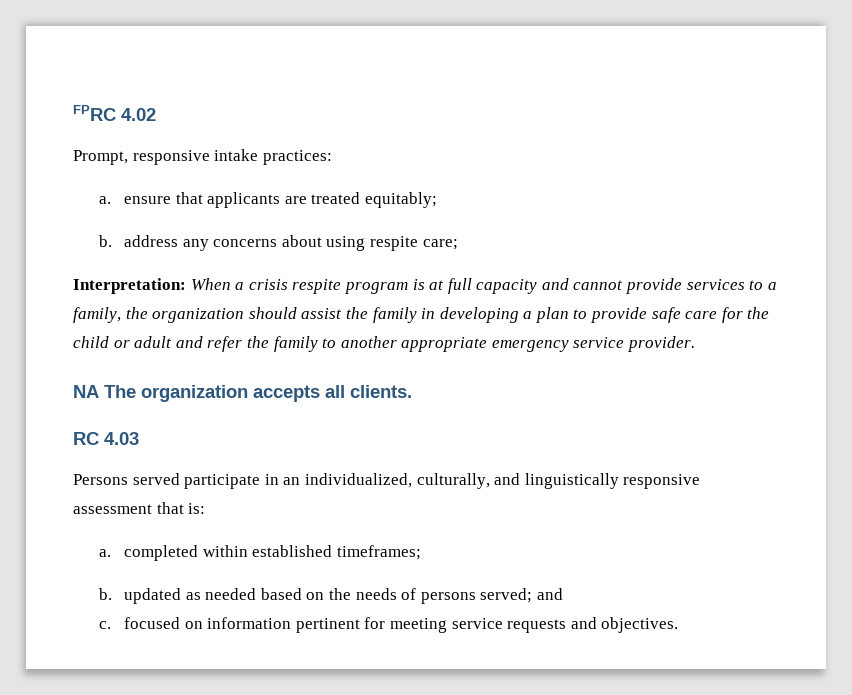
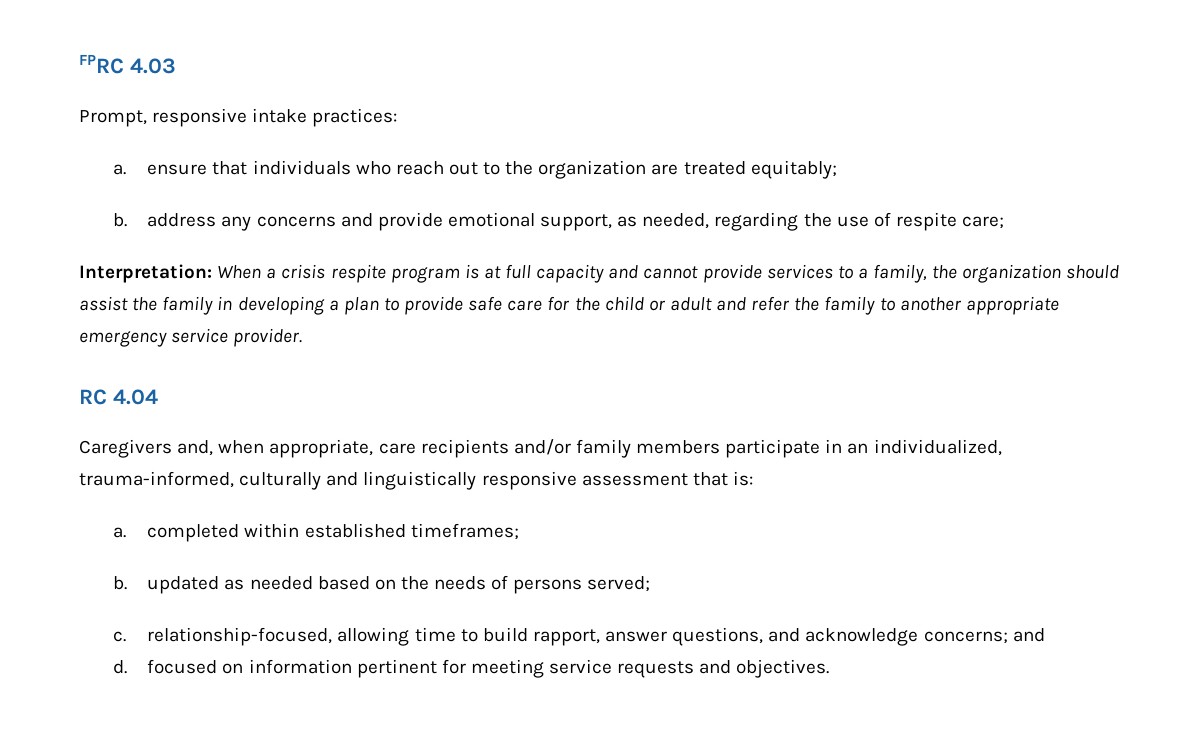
[121,108,156,121] 4.02 -> [130,58,176,74] 4.03
[207,192,281,208] applicants -> [252,160,647,179] individuals who reach out to the organization
[281,235,366,251] about using -> [340,212,891,231] and provide emotional support, as needed, regarding the use of
[73,385,412,402] [73,432,139,445] [73,473,180,485] NA The organization accepts all clients. // RC 4.03 // Persons served -> [79,389,158,405] [79,439,721,458] RC 4.04 // Caregivers and, when appropriate, care recipients and/or family members
[416,473,490,489] culturally, -> [79,471,322,490] trauma-informed, culturally
(533, 595) none -> [113,627,1008,646] // c. relationship-focused, allowing time to build rapport, answer questions, and acknowledge concerns;
[98,621,111,629] c. -> [113,660,128,674] d.

